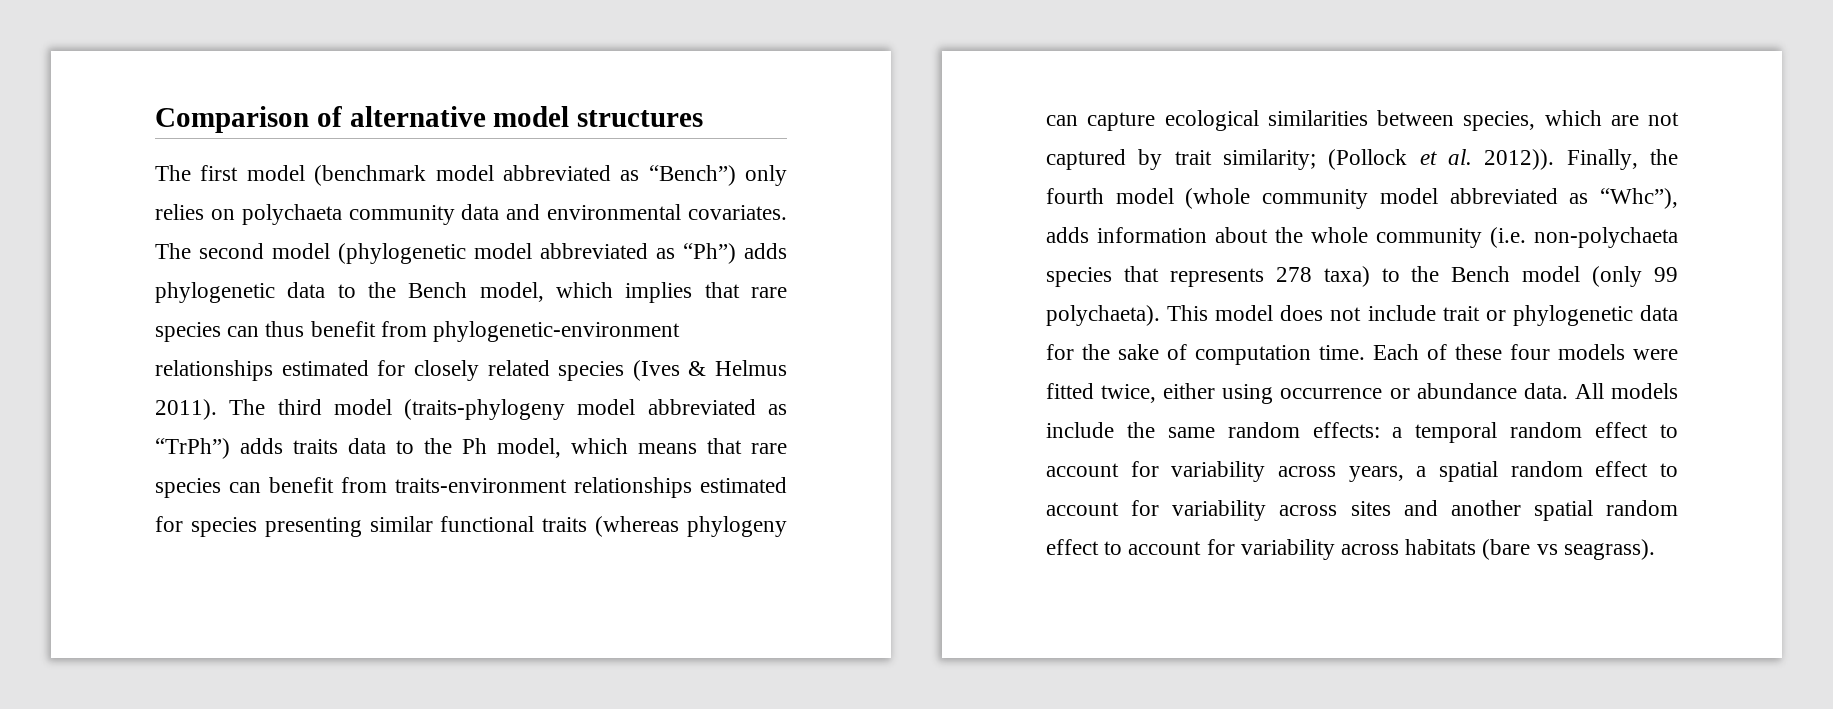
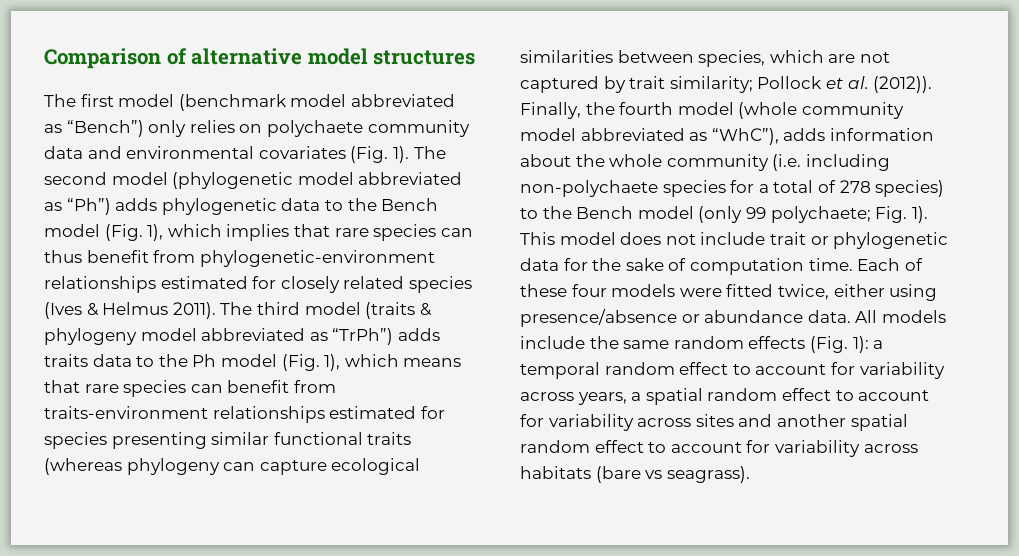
[241,204,342,225] polychaeta -> [266,120,363,137] polychaete
[688,205,787,220] covariates. -> [258,146,409,163] covariates (Fig. 1).
[479,282,544,302] model, -> [44,224,164,241] model (Fig. 1),
[404,399,566,420] (traits-phylogeny -> [365,302,432,319] [44,328,137,345] (traits & phylogeny
[497,438,561,458] model, -> [220,354,341,371] model (Fig. 1),
[1328,149,1408,170] (Pollock -> [757,76,823,89] Pollock
[1484,149,1555,170] 2012)). -> [873,76,933,93] (2012)).
[1600,188,1678,209] “Whc”), -> [711,128,779,145] “WhC”),
[1534,227,1678,248] [1046,266,1370,287] non-polychaeta species that represents 278 taxa) -> [805,154,890,171] [520,180,945,197] including non-polychaete species for a total of 278 species)
[1046,305,1160,326] polychaeta). -> [770,206,928,223] polychaete; Fig. 1).
[1280,388,1383,399] occurrence -> [520,309,677,327] presence/absence
[1312,422,1380,438] effects: -> [748,336,869,353] effects (Fig. 1):

